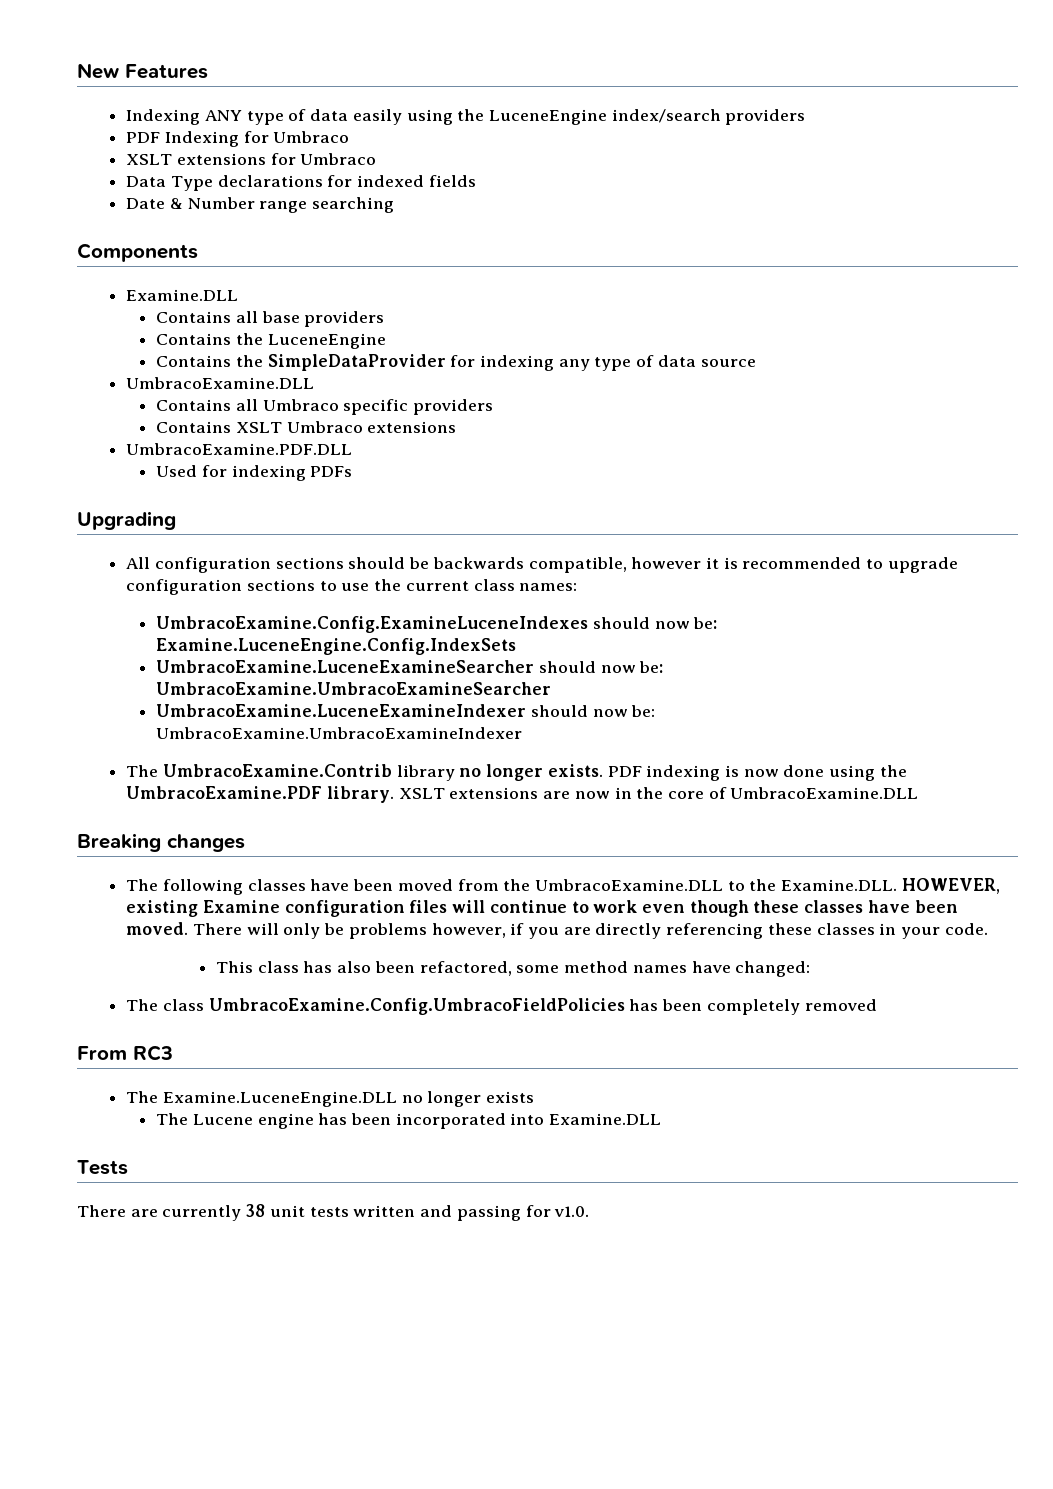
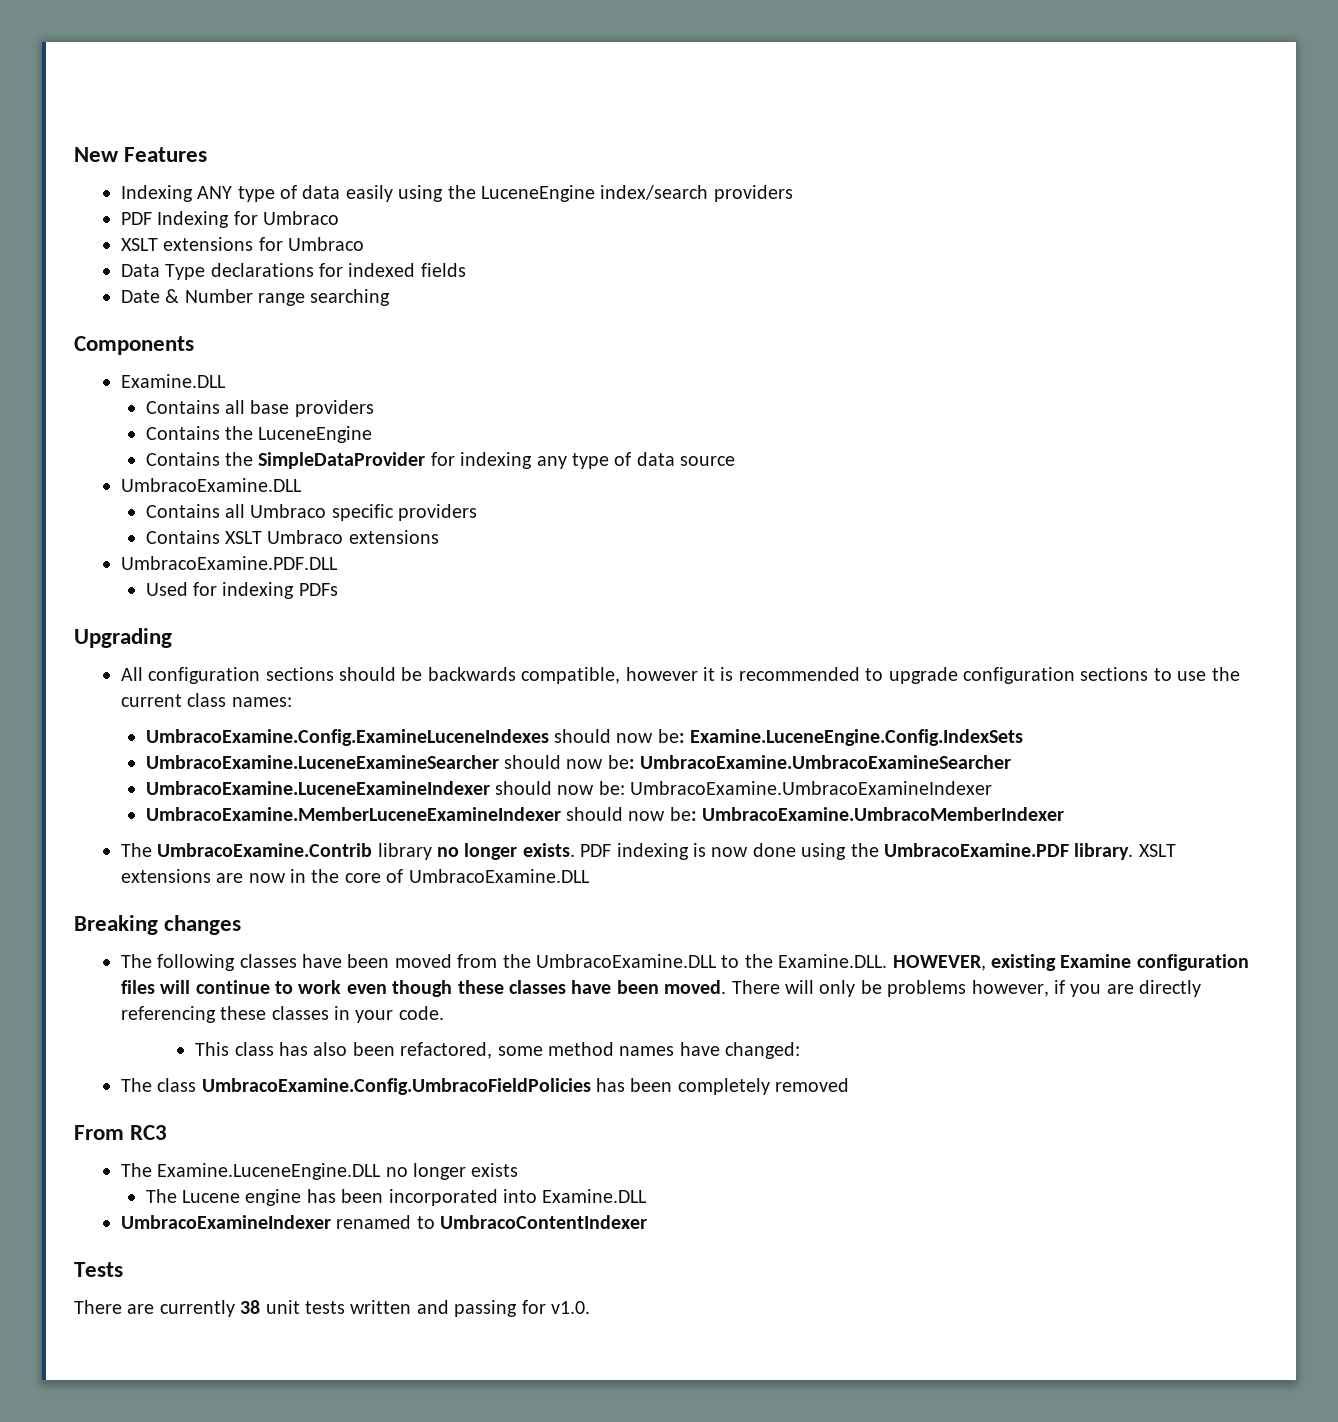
(523, 733) none -> [145,807,1065,821] // UmbracoExamine.MemberLuceneExamineIndexer should now be: UmbracoExamine.UmbracoMemberIndexer
(662, 1119) none -> [120,1215,648,1229] // UmbracoExamineIndexer renamed to UmbracoContentIndexer

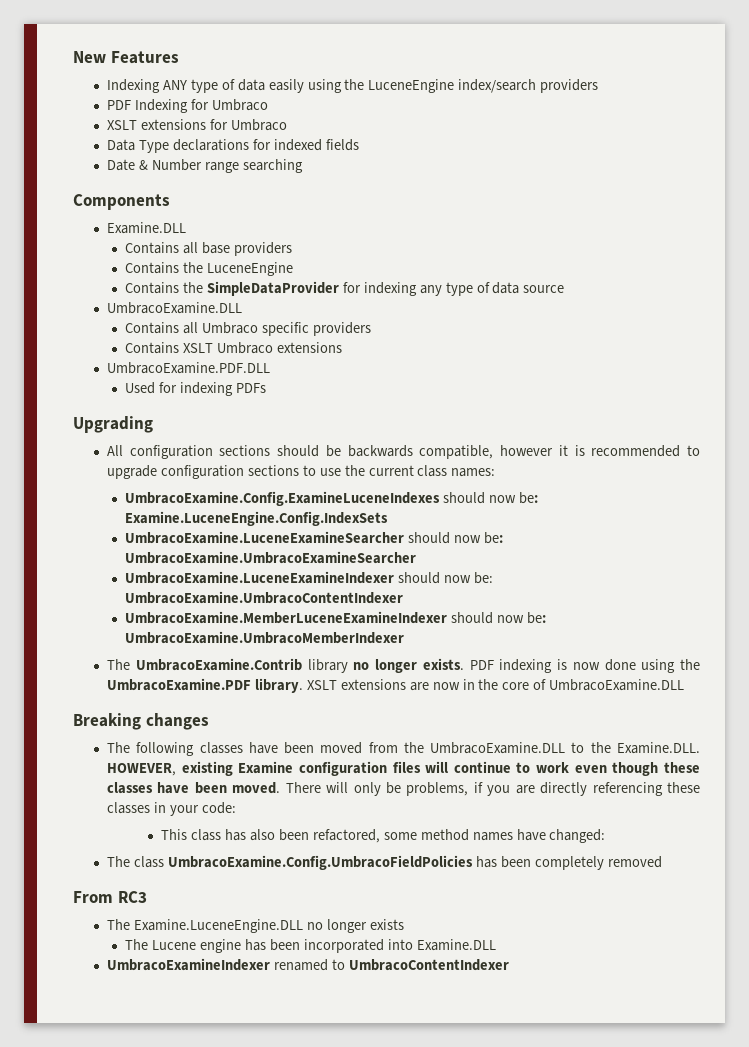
[630,781,993,795] UmbracoExamine.UmbracoExamineIndexer -> [125,591,404,604] UmbracoExamine.UmbracoContentIndexer
[887,980,1049,997] problems however, -> [406,782,469,796] problems,
[398,1006,444,1020] code. -> [201,802,236,814] code:
[74,1262,123,1277] [74,1300,590,1317] // Tests // There are currently 38 unit tests written and passing for v1.0. -> (509, 965) none

